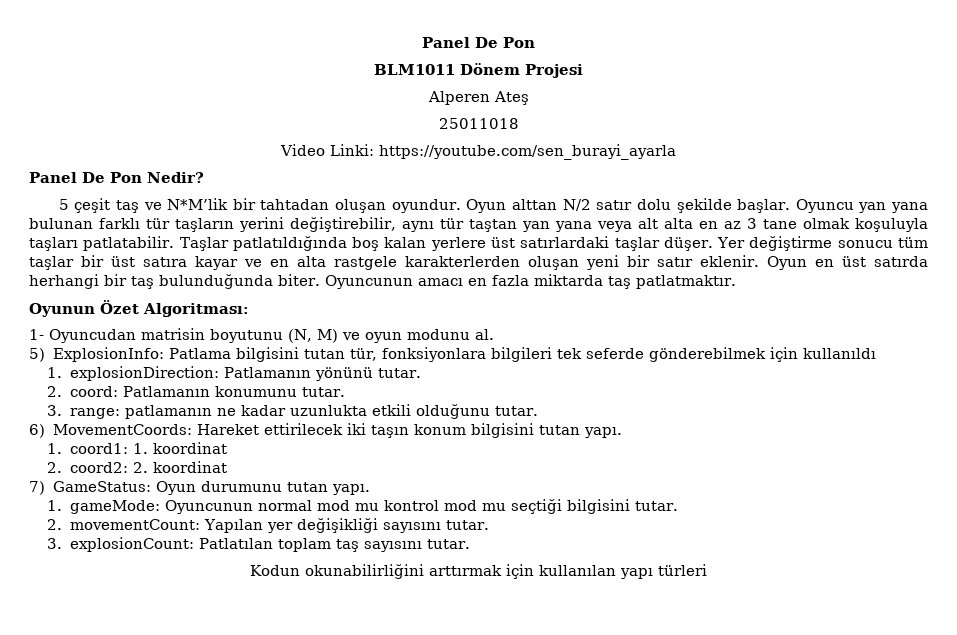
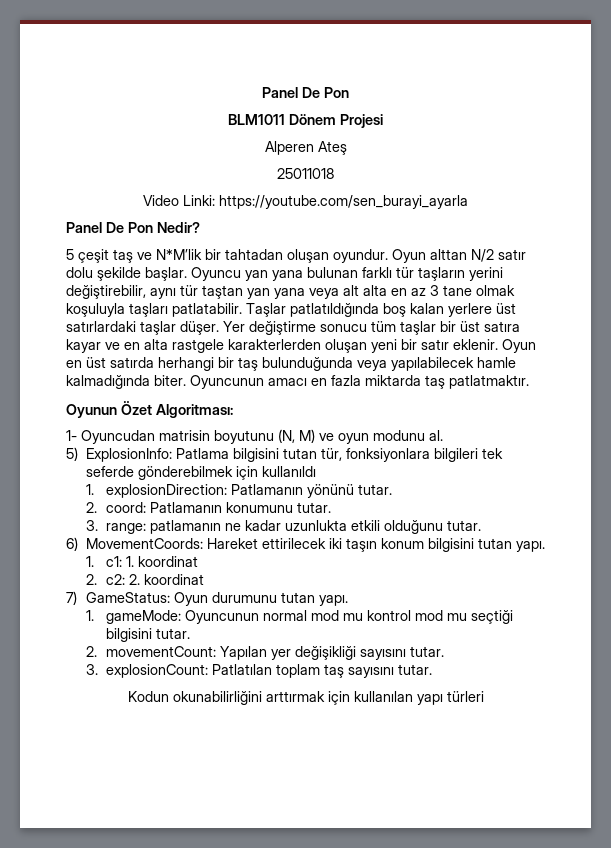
(273, 281) none -> [357,357,516,371] [66,375,150,389] veya yapılabilecek hamle kalmadığında
[69,443,128,454] coord1: -> [105,556,122,567] c1:
[69,462,128,473] coord2: -> [105,574,125,585] c2:

